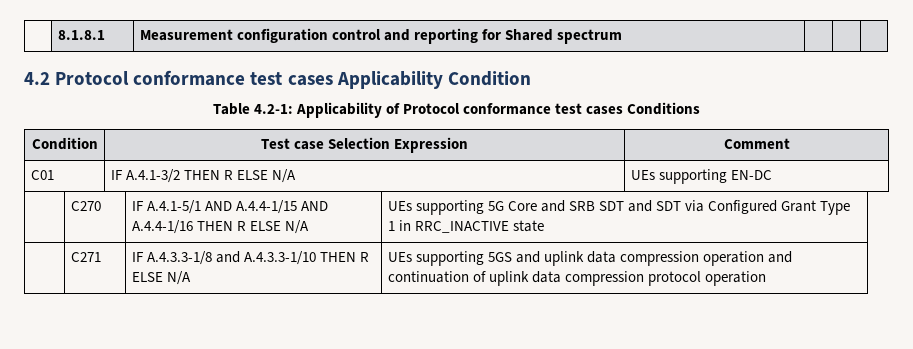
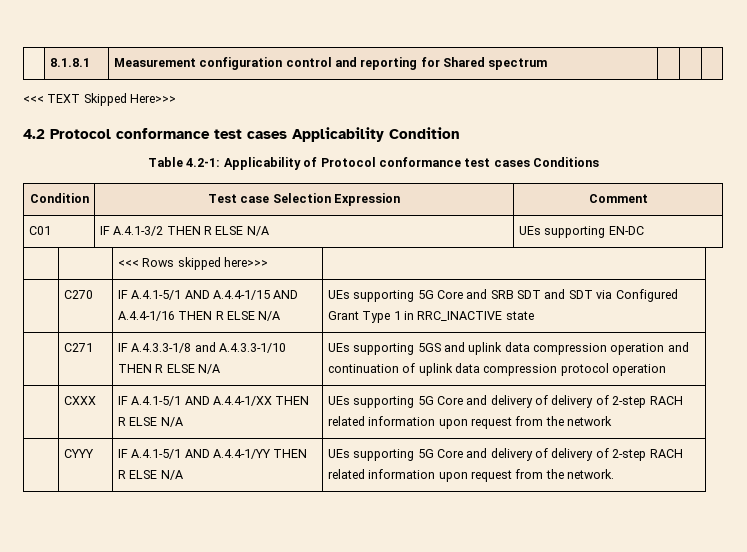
(623, 36) none -> [23,93,177,106] // <<< TEXT Skipped Here>>>
(772, 175) none -> [117,257,268,270] // | | <<< Rows skipped here>>> |
(767, 278) none -> [63,396,96,405] [117,396,310,406] [117,417,183,427] [327,395,683,408] [327,416,613,429] [63,449,94,458] [117,449,308,459] [117,470,183,480] [327,448,683,461] [327,469,615,482] // | CXXX | IF A.4.1-5/1 AND A.4.4-1/XX THEN R ELSE N/A | UEs supporting 5G Core and delivery of delivery of 2-step RACH related information upon request from the network // | CYYY | IF A.4.1-5/1 AND A.4.4-1/YY THEN R ELSE N/A | UEs supporting 5G Core and delivery of delivery of 2-step RACH related information upon request from the network.

